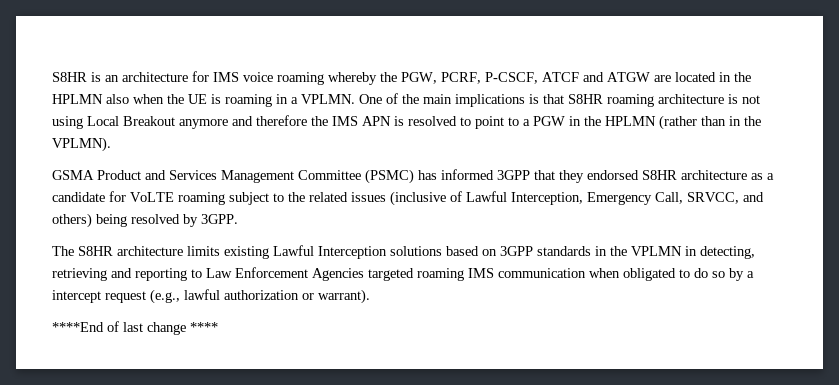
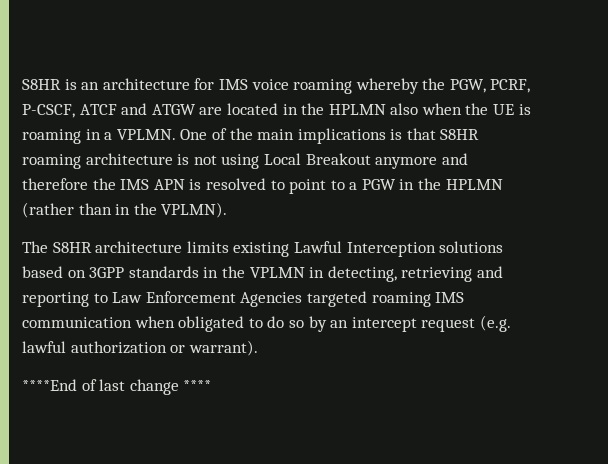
[52,169,774,184] [52,191,764,206] [52,213,238,228] // GSMA Product and Services Management Committee (PSMC) has informed 3GPP that they endorsed S8HR architecture as a candidate for VoLTE roaming subject to the related issues (inclusive of Lawful Interception, Emergency Call, SRVCC, and others) being resolved by 3GPP. -> (228, 210) none
[747,271,754,278] a -> [330,320,349,328] an
[150,289,180,304] (e.g., -> [479,315,511,332] (e.g.

